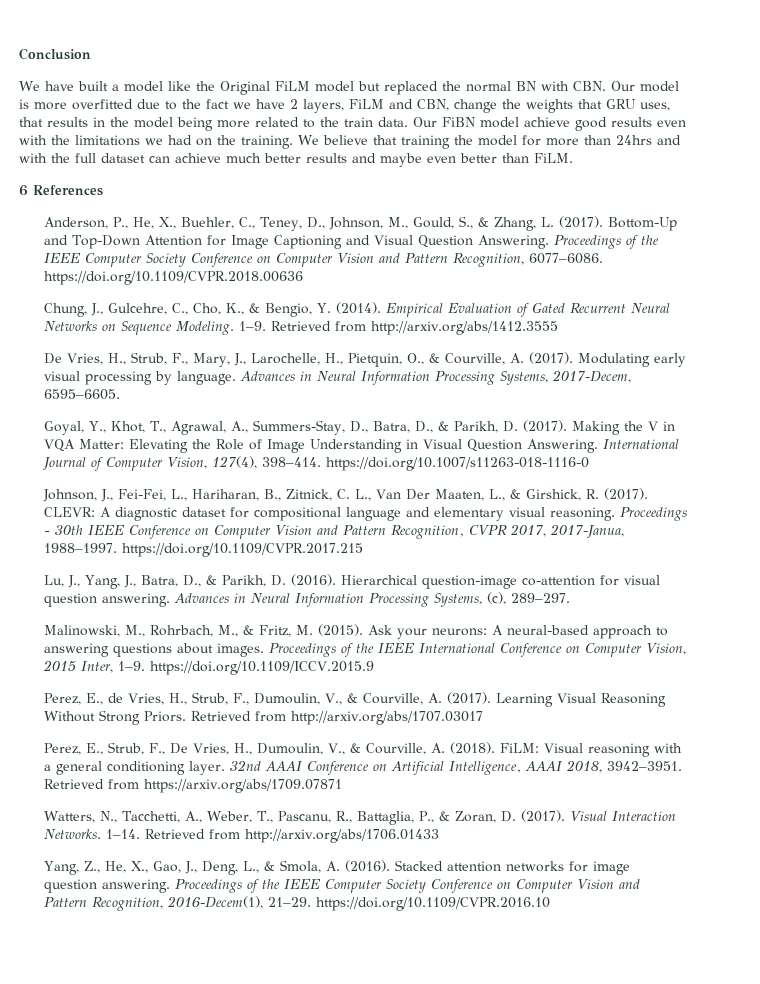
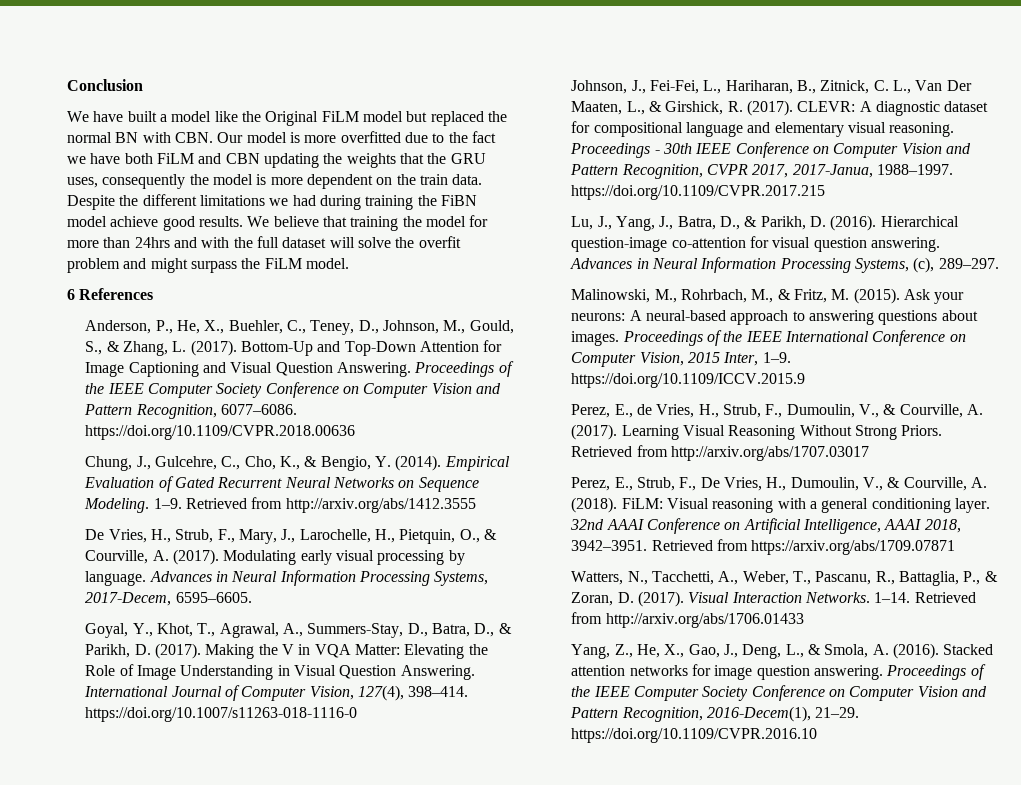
[290,99,497,113] 2 layers, FiLM and CBN, change -> [124,153,319,168] both FiLM and CBN updating
(602, 104) none -> [427,153,447,164] the
[19,117,686,131] [19,135,293,149] that results in the model being more related to the train data. Our FiBN model achieve good results even with the limitations we had on the training. -> [102,174,483,189] [67,194,477,210] [67,216,243,231] consequently the model is more dependent on the train data. Despite the different limitations we had during training the FiBN model achieve good results.
[149,153,573,167] can achieve much better results and maybe even better than FiLM. -> [329,236,461,248] [67,258,349,273] will solve the overfit problem and might surpass the FiLM model.

